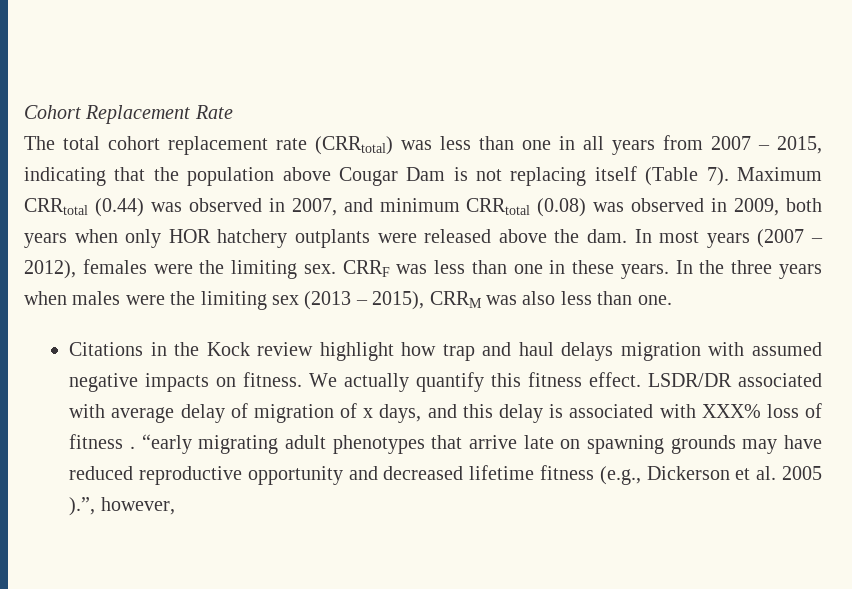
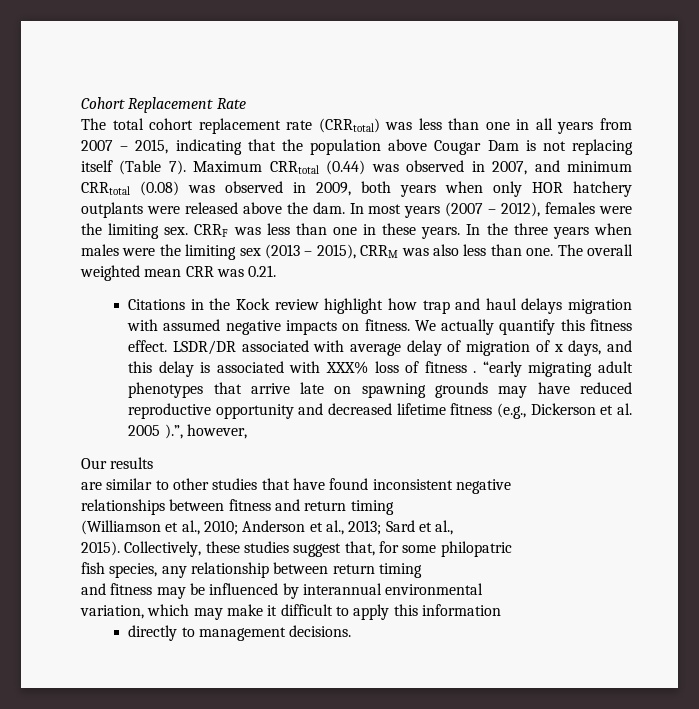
(672, 300) none -> [557,244,633,256] [80,265,277,281] The overall weighted mean CRR was 0.21.
(175, 506) none -> [81,457,154,469] [81,478,511,494] [81,499,394,515] [81,520,454,535] [81,541,512,557] [81,562,422,578] [81,583,484,599] [80,604,501,620] [128,625,352,641] // Our results // are similar to other studies that have found inconsistent negative // relationships between fitness and return timing // (Williamson et al., 2010; Anderson et al., 2013; Sard et al., // 2015). Collectively, these studies suggest that, for some philopatric // fish species, any relationship between return timing // and fitness may be influenced by interannual environmental // variation, which may make it difficult to apply this information // directly to management decisions.

